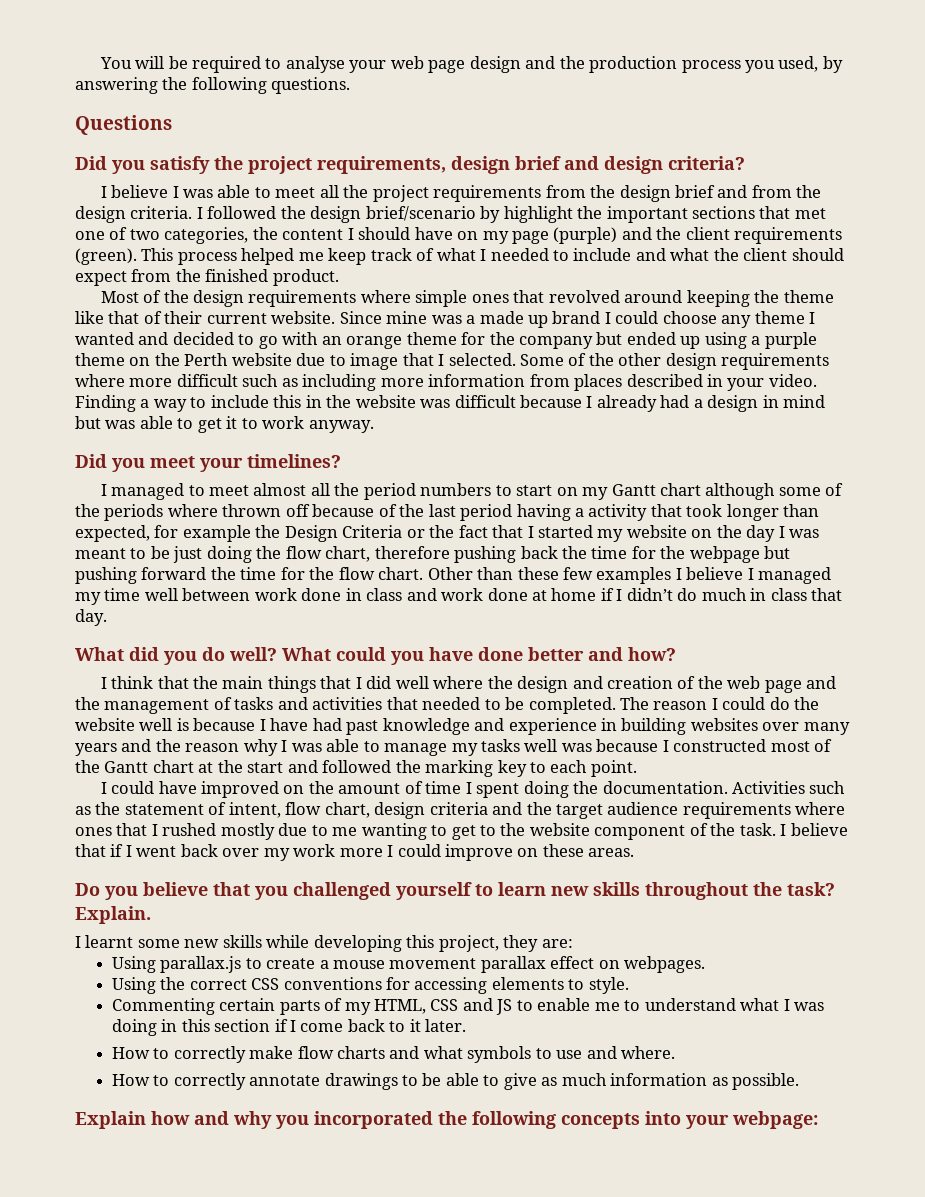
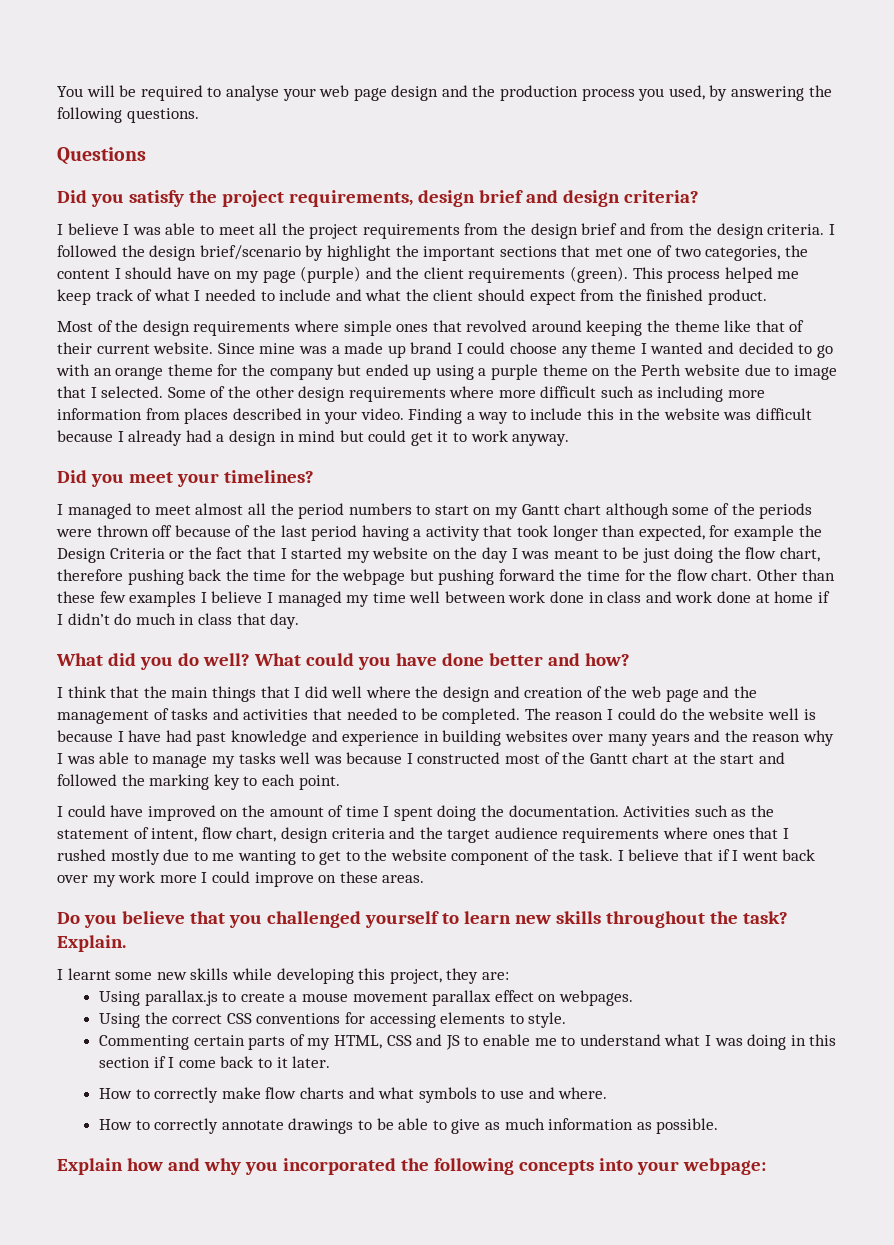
[105,416,194,429] was able to -> [368,430,407,442] could
[167,504,218,517] where -> [56,529,92,537] were

